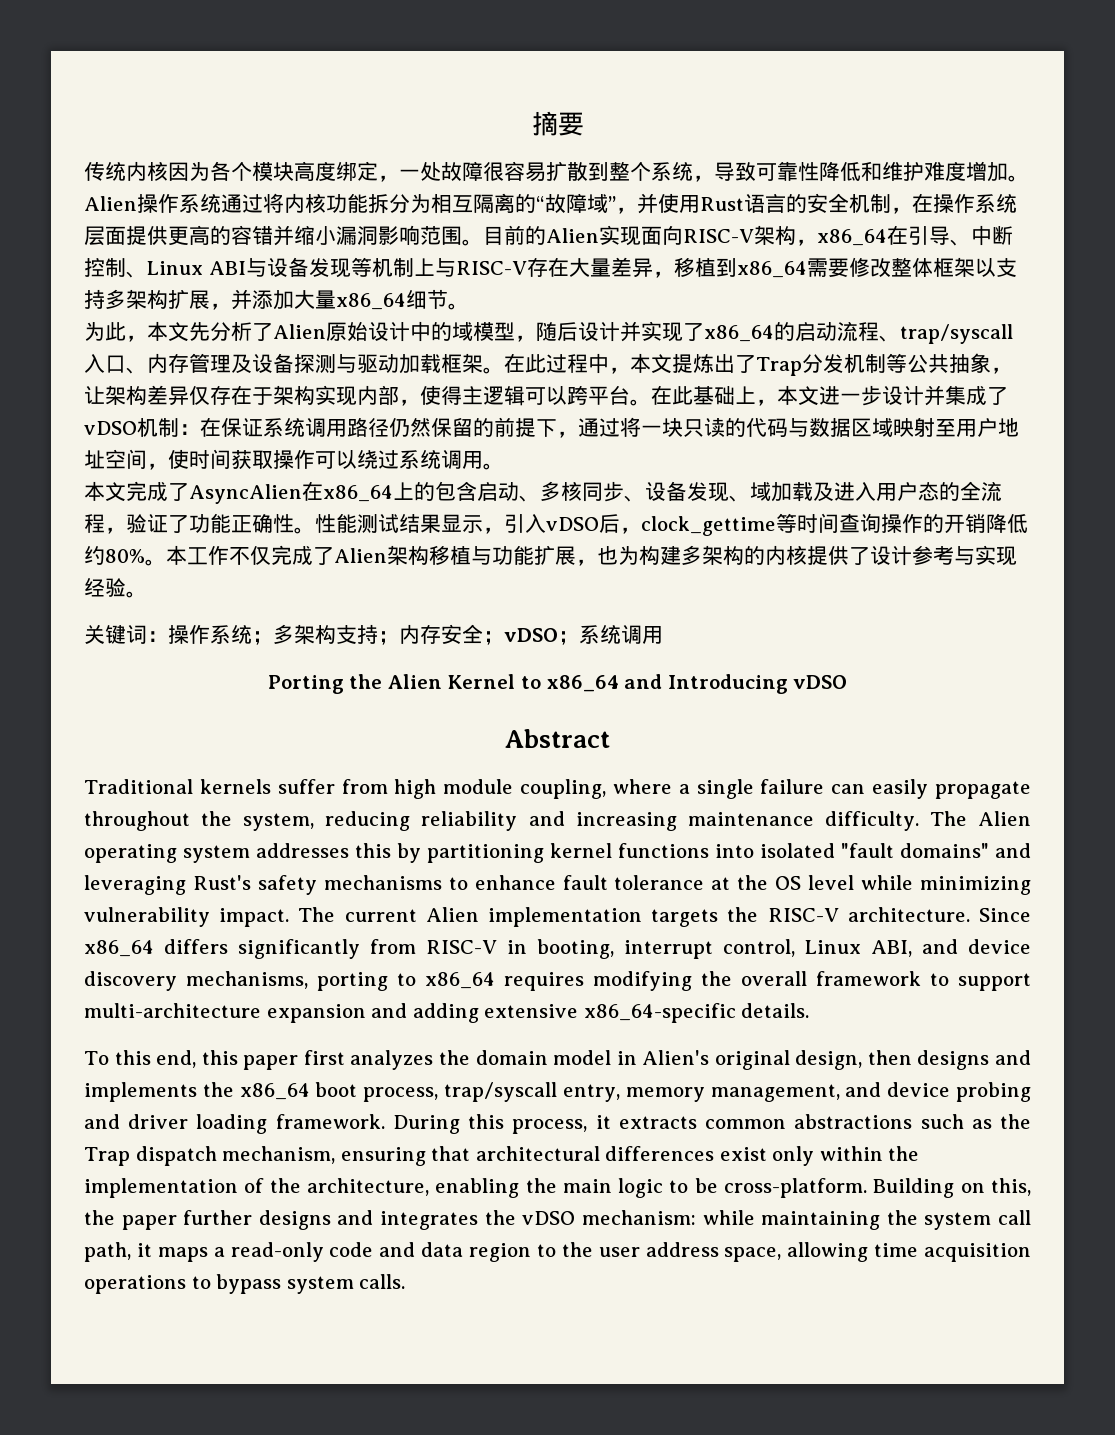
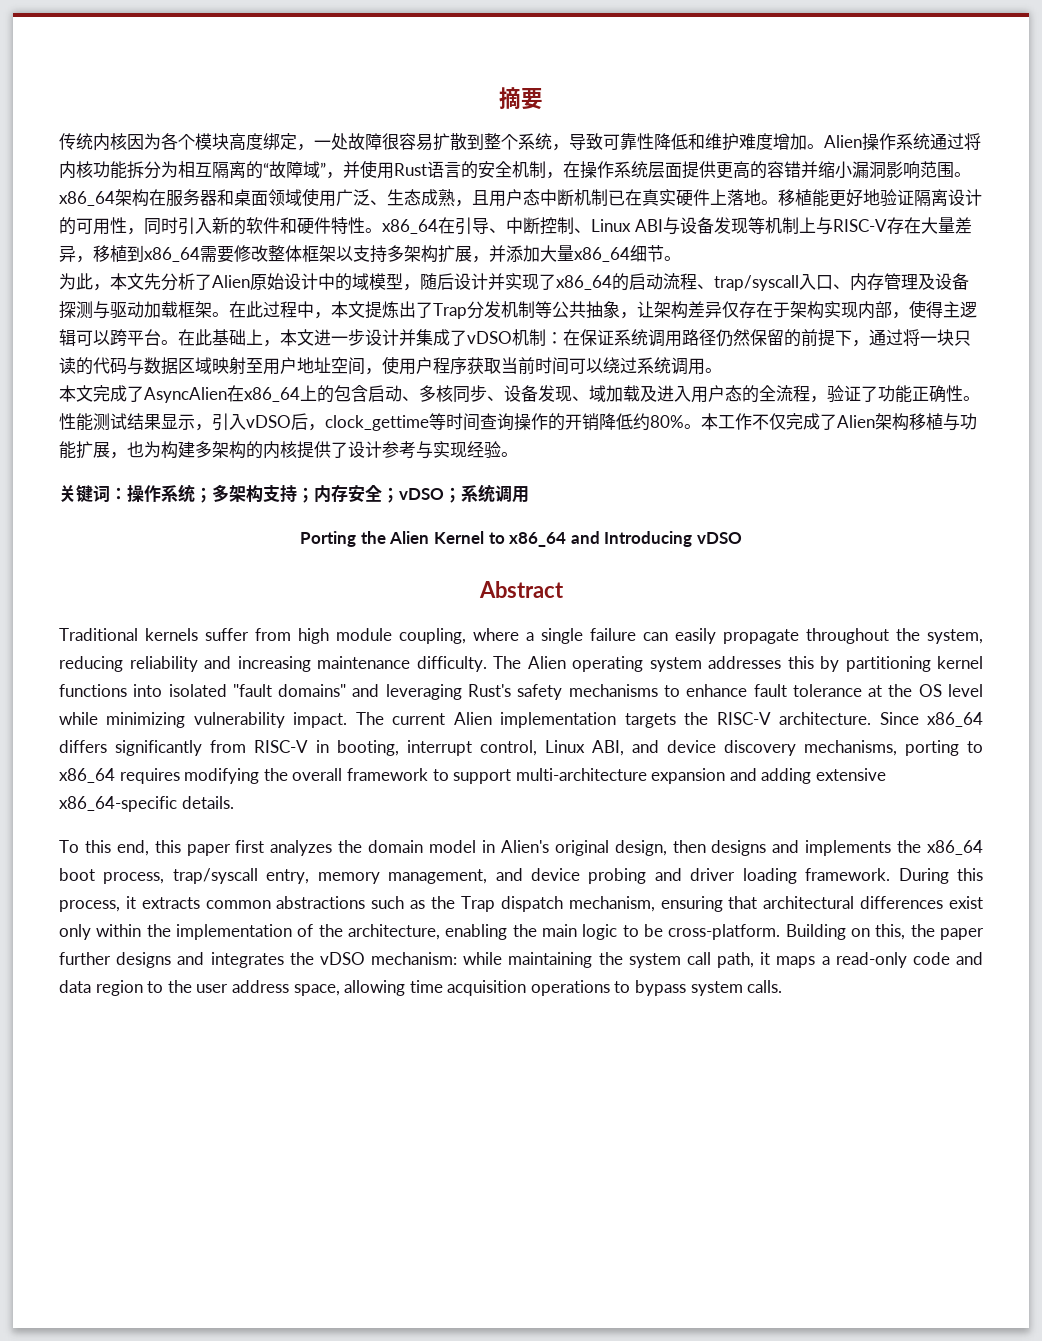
[483,225,817,246] 目前的Alien实现面向RISC-V架构， -> [59,188,982,207] [59,217,382,235] x86_64架构在服务器和桌面领域使用广泛、生态成熟，且用户态中断机制已在真实硬件上落地。移植能更好地验证隔离设计的可用性，同时引入新的软件和硬件特性。
[189,449,315,470] 时间获取操作 -> [399,357,569,375] 用户程序获取当前时间

